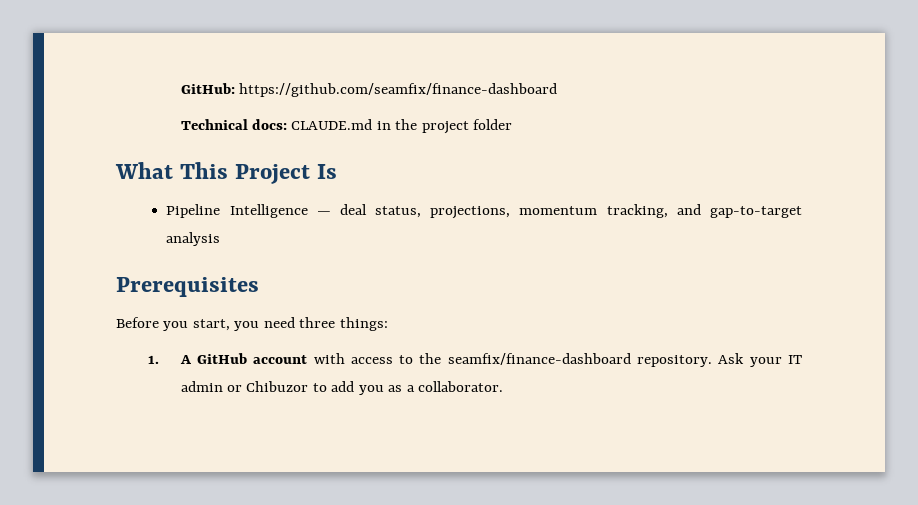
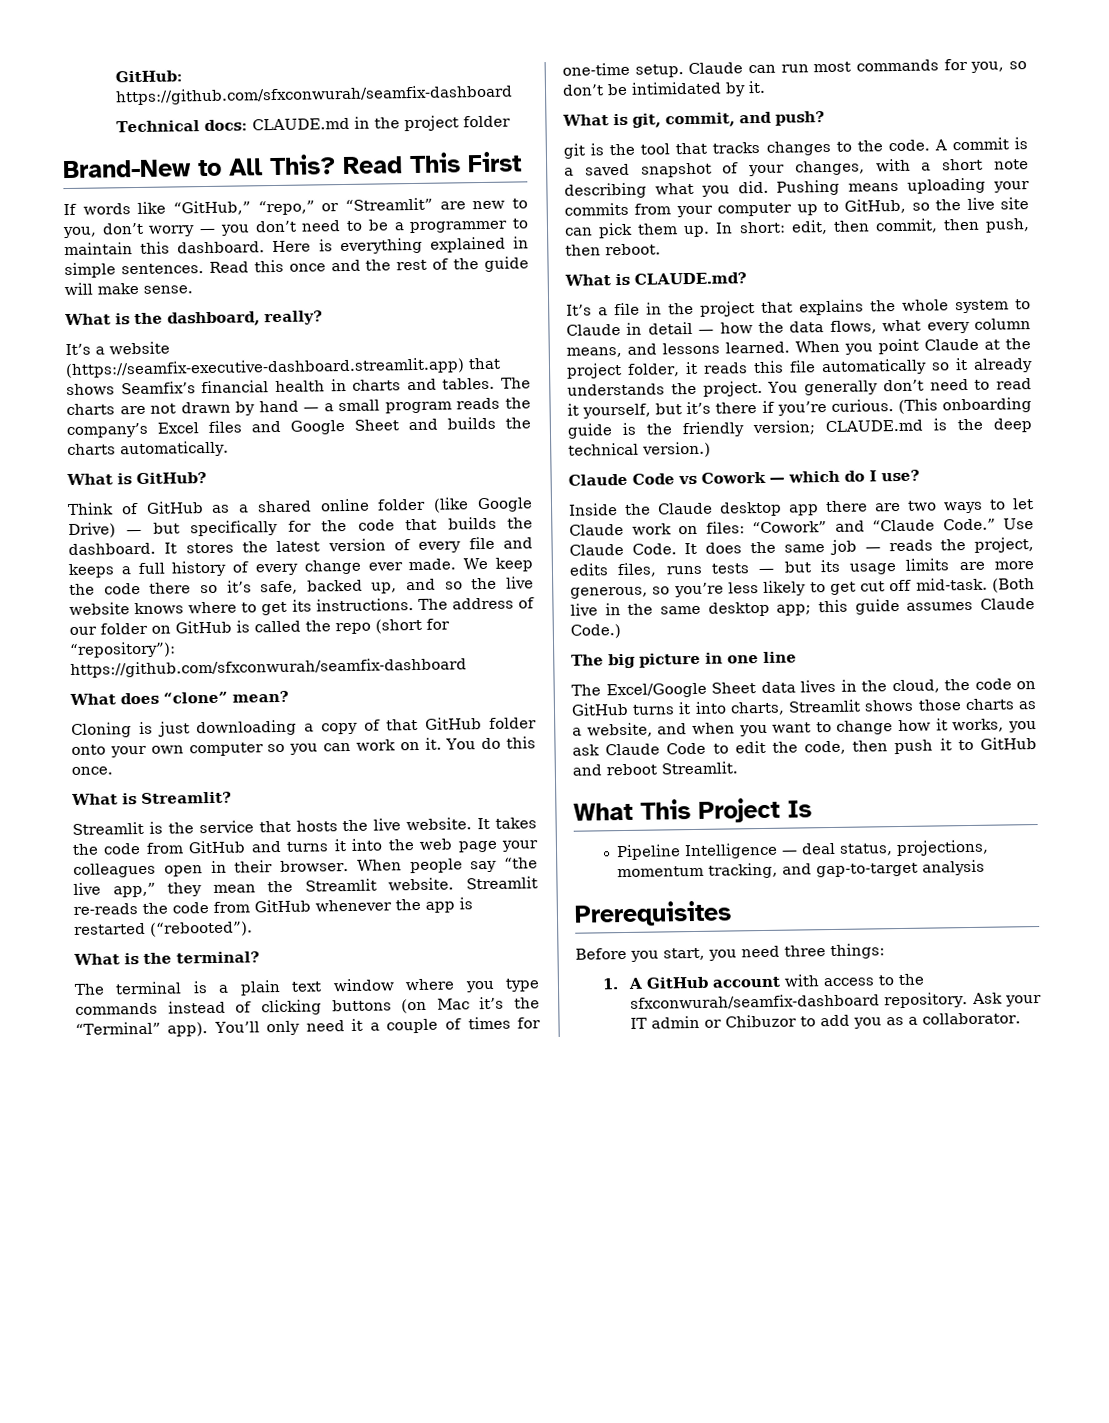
[239,83,558,97] https://github.com/seamfix/finance-dashboard -> [115,84,514,106] https://github.com/sfxconwurah/seamfix-dashboard
(513, 124) none -> [62,151,522,179] [63,197,528,216] [62,218,528,239] [64,236,529,256] [64,256,529,279] [64,282,193,296] [64,310,323,327] [65,341,170,356] [65,357,501,379] [66,377,531,396] [66,397,531,416] [66,416,531,439] [67,440,229,458] [66,472,207,486] [67,497,533,516] [68,516,533,539] [68,536,533,556] [68,557,533,579] [69,576,534,596] [69,597,535,616] [69,618,450,636] [69,641,467,679] [69,690,289,706] [71,717,537,739] [71,736,537,758] [71,766,113,775] [71,791,232,806] [72,817,537,835] [72,838,539,855] [73,857,538,878] [73,876,538,898] [73,897,473,915] [74,921,253,937] [73,951,260,965] [74,978,540,996] [75,996,540,1016] [75,1016,542,1037] [562,58,1027,78] [562,80,766,97] [562,111,825,128] [563,137,1028,159] [564,158,1029,178] [564,177,1030,199] [564,197,1029,218] [564,218,1030,239] [565,243,661,256] [564,272,747,286] [566,299,1031,317] [566,318,1031,336] [566,338,1031,358] [566,357,1033,379] [567,378,1032,397] [567,397,1032,419] [567,418,1033,439] [568,441,711,458] [568,469,920,486] [568,498,1034,517] [569,518,1034,536] [569,537,1034,556] [569,558,1034,578] [570,577,1035,599] [570,598,1035,617] [570,624,621,639] [571,651,797,669] [571,678,1036,699] [571,698,1037,716] [572,718,1037,738] [572,737,1037,756] [572,761,738,776] // Brand-New to All This? Read This First // If words like “GitHub,” “repo,” or “Streamlit” are new to you, don’t worry — you don’t need to be a programmer to maintain this dashboard. Here is everything explained in simple sentences. Read this once and the rest of the guide will make sense. // What is the dashboard, really? // It’s a website (https://seamfix-executive-dashboard.streamlit.app) that shows Seamfix’s financial health in charts and tables. The charts are not drawn by hand — a small program reads the company’s Excel files and Google Sheet and builds the charts automatically. // What is GitHub? // Think of GitHub as a shared online folder (like Google Drive) — but specifically for the code that builds the dashboard. It stores the latest version of every file and keeps a full history of every change ever made. We keep the code there so it’s safe, backed up, and so the live website knows where to get its instructions. The address of our folder on GitHub is called the repo (short for “repository”): https://github.com/sfxconwurah/seamfix-dashboard // What does “clone” mean? // Cloning is just downloading a copy of that GitHub folder onto your own computer so you can work on it. You do this once. // What is Streamlit? // Streamlit is the service that hosts the live website. It takes the code from GitHub and turns it into the web page your colleagues open in their browser. When people say “the live app,” they mean the Streamlit website. Streamlit re-reads the code from GitHub whenever the app is restarted (“rebooted”). // What is the terminal? // The terminal is a plain text window where you type commands instead of clicking buttons (on Mac it’s the “Terminal” app). You’ll only need it a couple of times for one-time setup. Claude can run most commands for you, so don’t be intimidated by it. // What is git, commit, and push? // git is the tool that tracks changes to the code. A commit is a saved snapshot of your changes, with a short note describing what you did. Pushing means uploading your commits from your computer up to GitHub, so the live site can pick them up. In short: edit, then commit, then push, then reboot. // What is CLAUDE.md? // It’s a file in the project that explains the whole system to Claude in detail — how the data flows, what every column means, and lessons learned. When you point Claude at the project folder, it reads this file automatically so it already understands the project. You generally don’t need to read it yourself, but it’s there if you’re curious. (This onboarding guide is the friendly version; CLAUDE.md is the deep technical version.) // Claude Code vs Cowork — which do I use? // Inside the Claude desktop app there are two ways to let Claude work on files: “Cowork” and “Claude Code.” Use Claude Code. It does the same job — reads the project, edits files, runs tests — but its usage limits are more generous, so you’re less likely to get cut off mid-task. (Both live in the same desktop app; this guide assumes Claude Code.) // The big picture in one line // The Excel/Google Sheet data lives in the cloud, the code on GitHub turns it into charts, Streamlit shows those charts as a website, and when you want to change how it works, you ask Claude Code to edit the code, then push it to GitHub and reboot Streamlit.
[447,353,631,365] seamfix/finance-dashboard -> [630,993,881,1010] sfxconwurah/seamfix-dashboard

